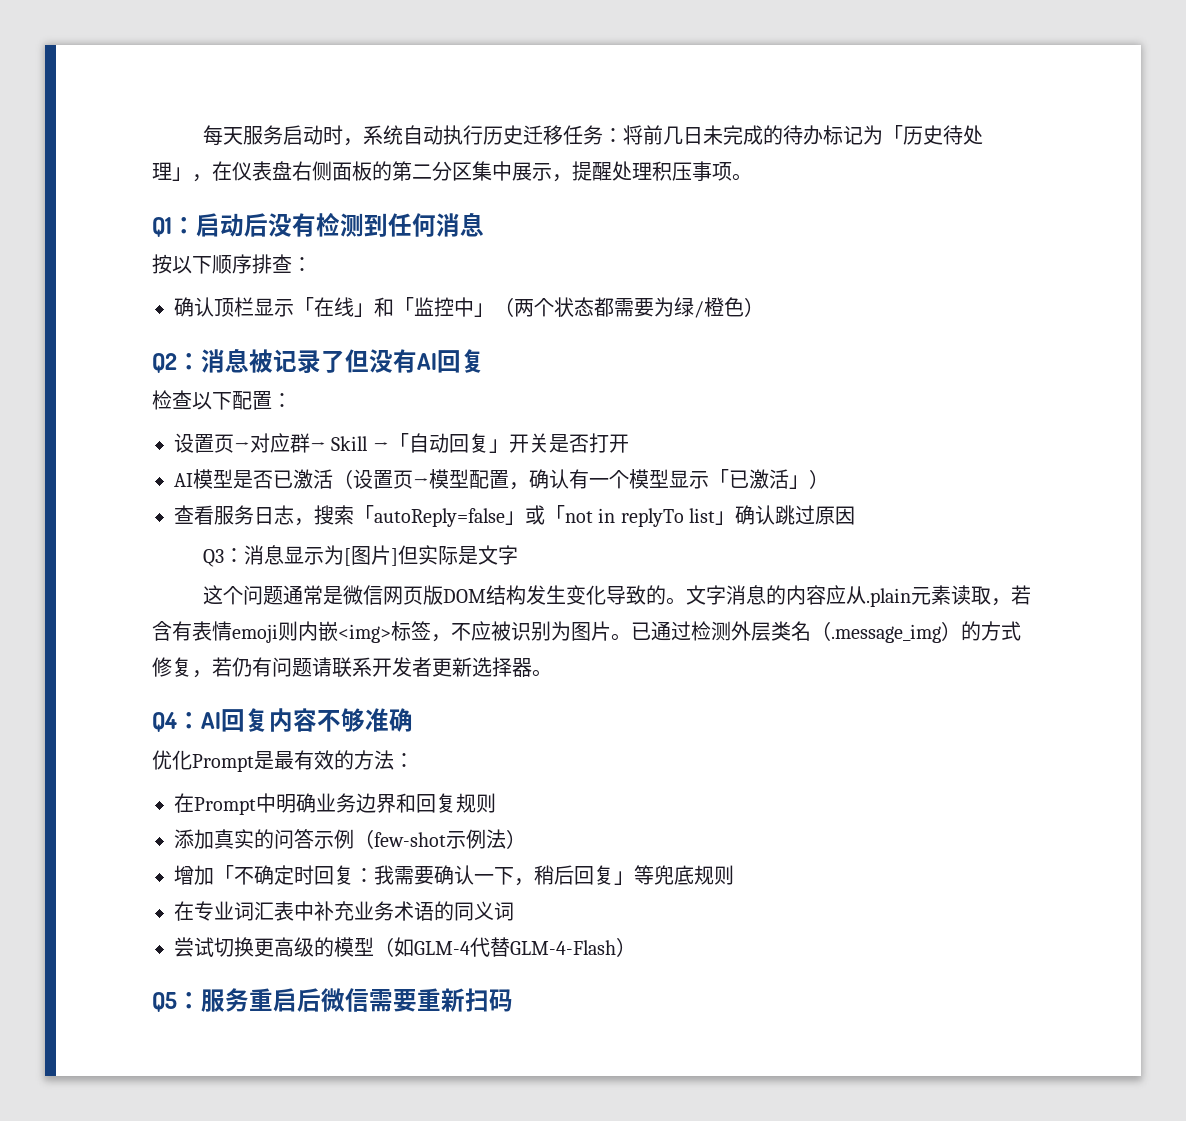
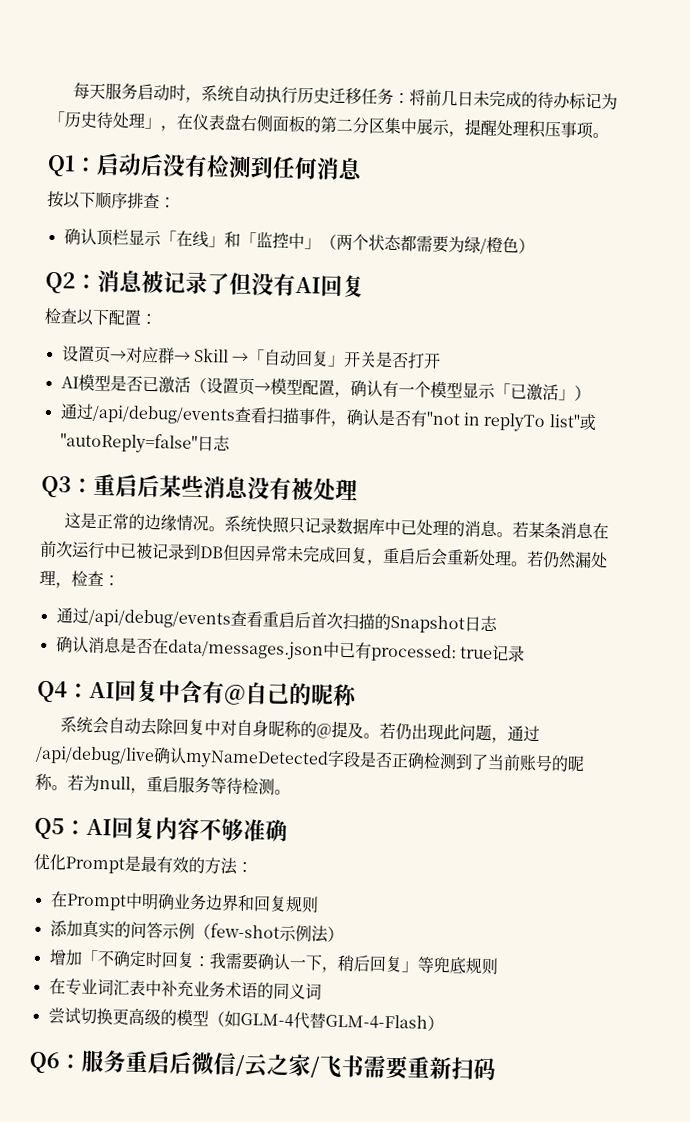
[174,505,856,527] [202,545,518,567] [202,585,1031,607] [152,621,1021,643] [152,657,552,678] [152,712,177,732] 查看服务日志，搜索「autoReply=false」或「not in replyTo list」确认跳过原因 // Q3：消息显示为[图片]但实际是文字 // 这个问题通常是微信网页版DOM结构发生变化导致的。文字消息的内容应从.plain元素读取，若含有表情emoji则内嵌<img>标签，不应被识别为图片。已通过检测外层类名（.message_img）的方式修复，若仍有问题请联系开发者更新选择器。 // Q4 -> [59,403,597,433] [59,432,231,454] [41,473,358,501] [63,512,609,540] [40,540,608,569] [39,569,120,589] [55,607,498,634] [55,636,525,663] [37,679,358,707] [59,716,540,744] [35,745,585,772] [35,773,291,795] [34,817,65,840] 通过/api/debug/events查看扫描事件，确认是否有"not in replyTo list"或"autoReply=false"日志 // Q3：重启后某些消息没有被处理 // 这是正常的边缘情况。系统快照只记录数据库中已处理的消息。若某条消息在前次运行中已被记录到DB但因异常未完成回复，重启后会重新处理。若仍然漏处理，检查： // 通过/api/debug/events查看重启后首次扫描的Snapshot日志 // 确认消息是否在data/messages.json中已有processed: true记录 // Q4：AI回复中含有@自己的昵称 // 系统会自动去除回复中对自身昵称的@提及。若仍出现此问题，通过/api/debug/live确认myNameDetected字段是否正确检测到了当前账号的昵称。若为null，重启服务等待检测。 // Q5
[152,992,177,1012] Q5 -> [29,1051,60,1074] Q6
(369, 1000) none -> [235,1053,364,1079] /云之家/飞书

